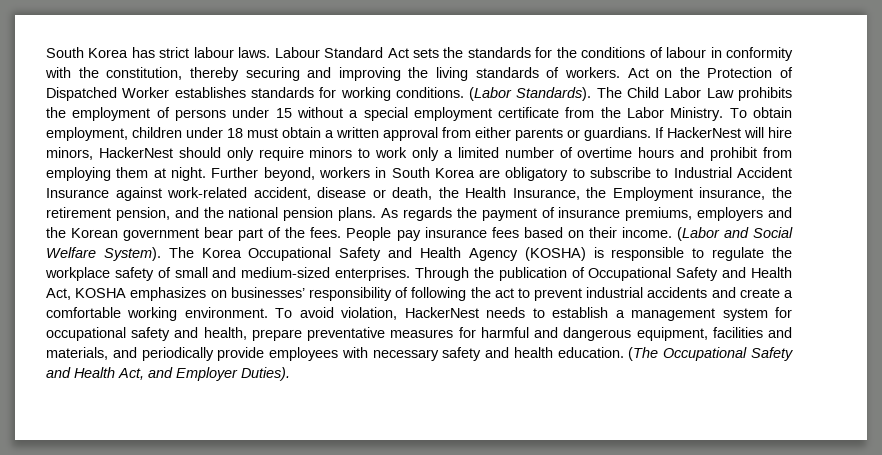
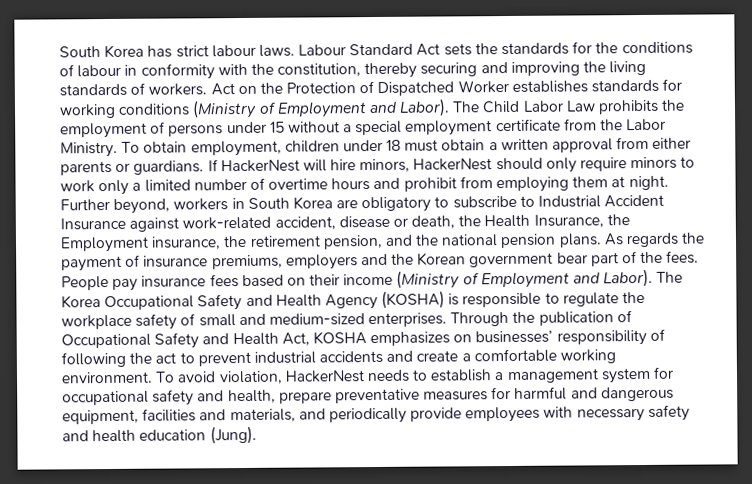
[395,87,592,101] conditions. (Labor Standards). -> [118,98,451,119] conditions (Ministry of Employment and Labor).
[621,227,793,241] [46,247,161,261] income. (Labor and Social Welfare System). -> [343,268,654,289] income (Ministry of Employment and Labor).
[557,347,793,361] [46,367,290,381] education. (The Occupational Safety and Health Act, and Employer Duties). -> [139,425,257,445] education (Jung).

